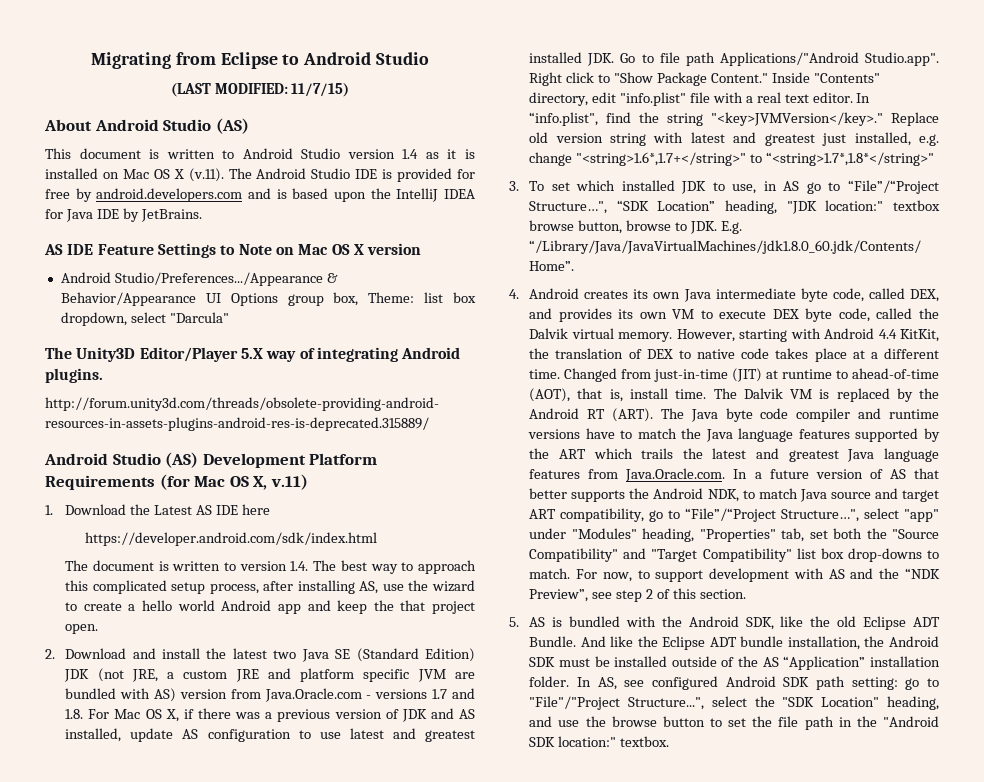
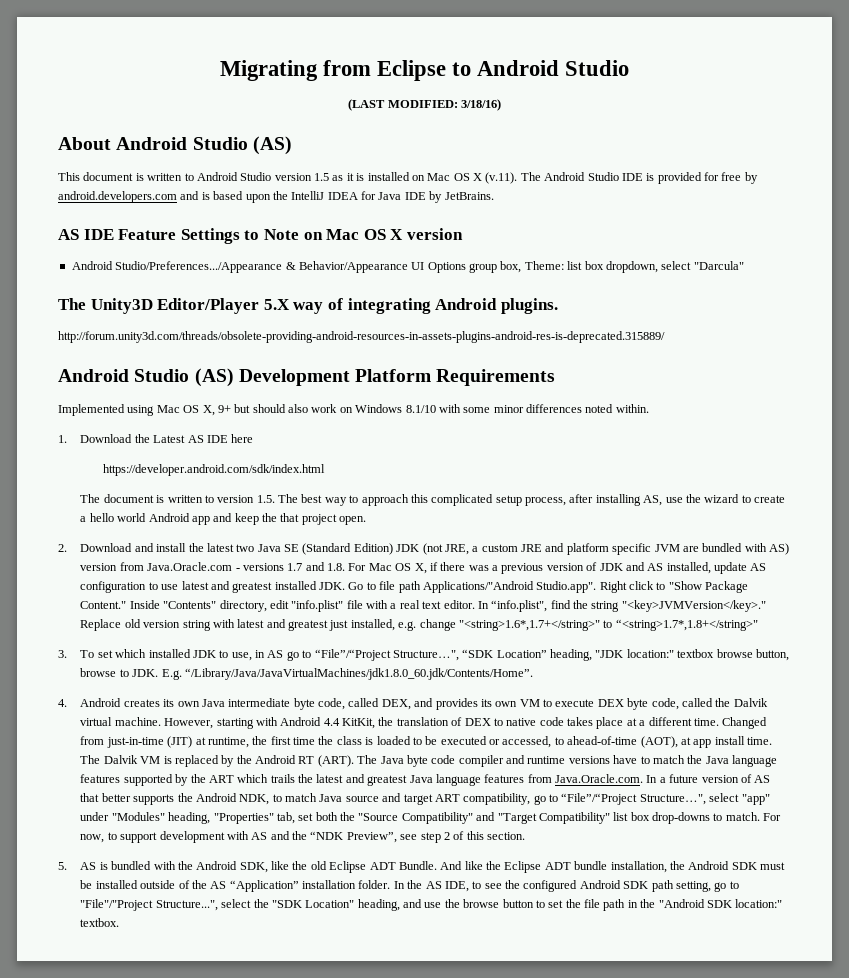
[291,83,350,97] 11/7/15) -> [460,99,501,111] 3/18/16)
[402,149,419,159] 1.4 -> [314,173,329,181] 1.5
[159,474,308,490] (for Mac OS X, v.11) -> [58,404,649,416] // Implemented using Mac OS X, 9+ but should also work on Windows 8.1/10 with some minor differences noted within.
[290,561,309,571] 1.4. -> [256,495,275,503] 1.5.
[765,152,934,166] “<string>1.7*,1.8*</string>" -> [615,619,758,631] “<string>1.7*,1.8+</string>"
[618,332,673,342] memory. -> [114,717,161,726] machine.
[782,369,833,379] runtime -> [207,736,552,748] runtime, the first time the class is loaded to be executed or accessed,
[577,388,623,402] that is, -> [680,737,712,748] at app
[597,677,645,690] AS, see -> [407,880,521,892] the AS IDE, to see the
[851,677,898,690] setting: -> [675,881,711,892] setting,

